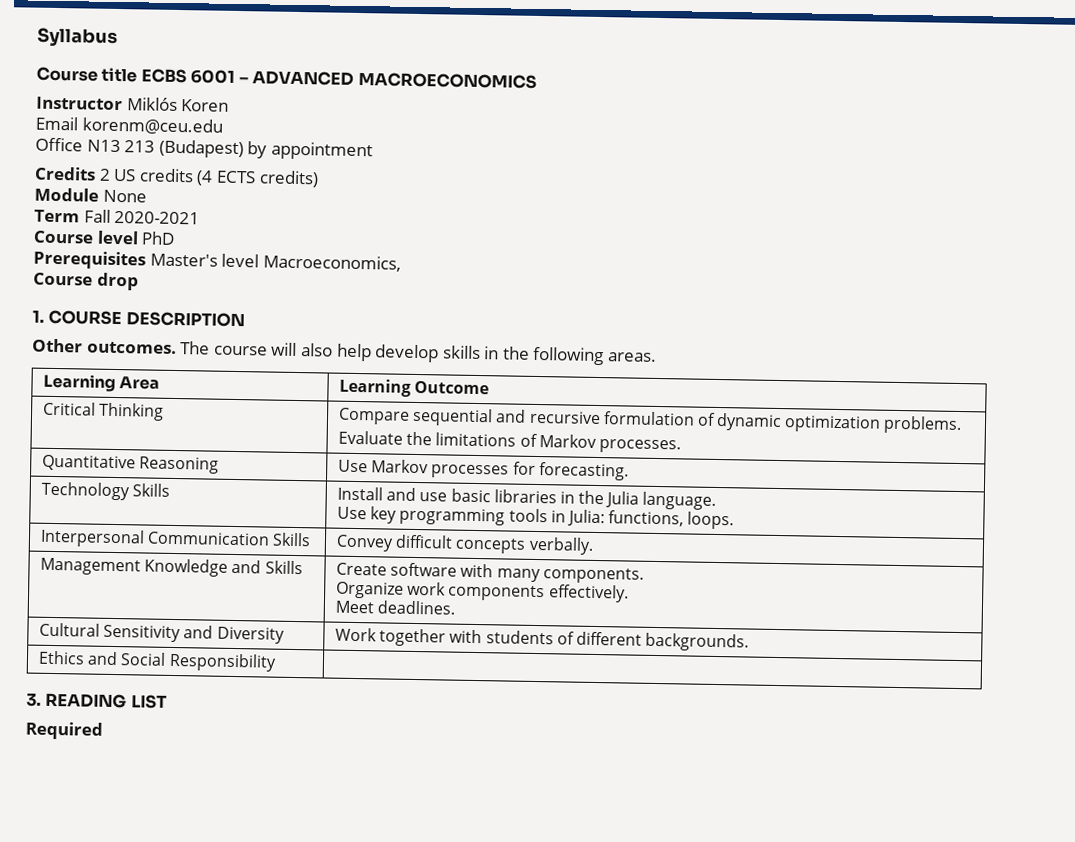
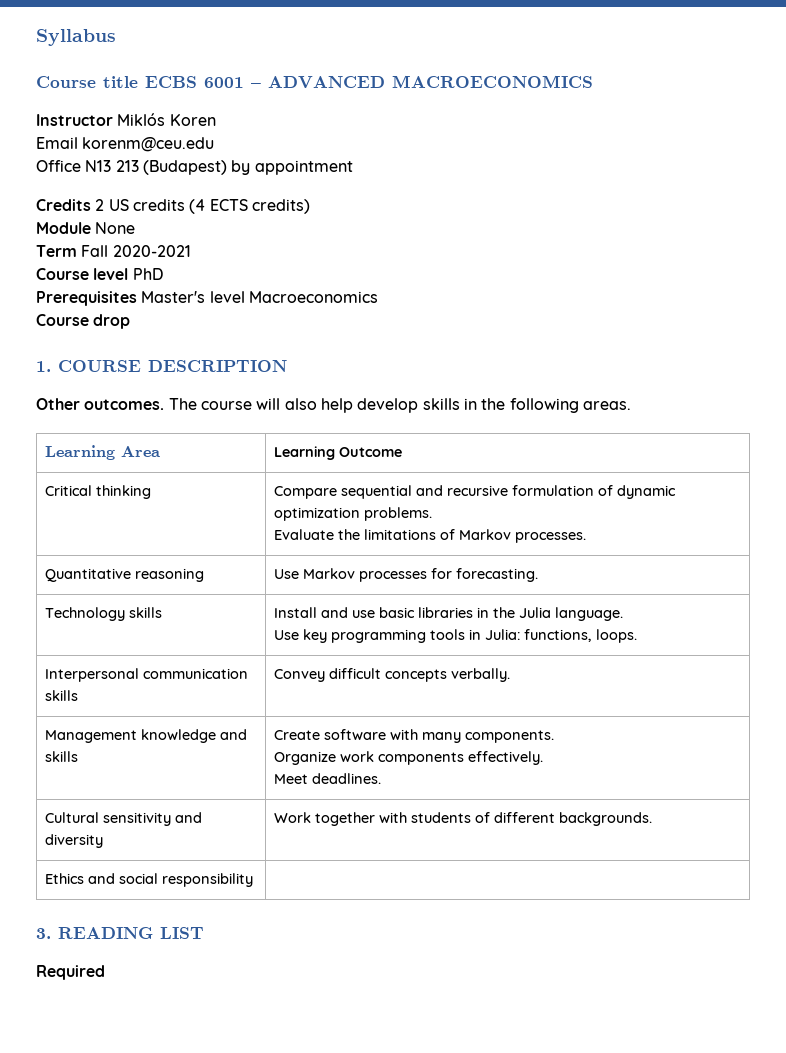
[262,254,401,272] Macroeconomics, -> [248,291,378,303] Macroeconomics
[98,402,165,421] Thinking -> [95,485,151,499] thinking
[139,456,220,474] Reasoning -> [134,568,204,582] reasoning
[132,483,171,497] Skills -> [128,607,162,618] skills
[147,531,312,547] Communication Skills -> [142,668,248,679] [44,690,78,701] communication skills
[144,558,303,577] Knowledge and Skills -> [140,729,247,743] [44,751,78,762] knowledge and skills
[103,624,285,644] Sensitivity and Diversity -> [102,812,202,826] [44,834,103,848] sensitivity and diversity
[120,652,277,672] Social Responsibility -> [118,873,253,887] social responsibility

